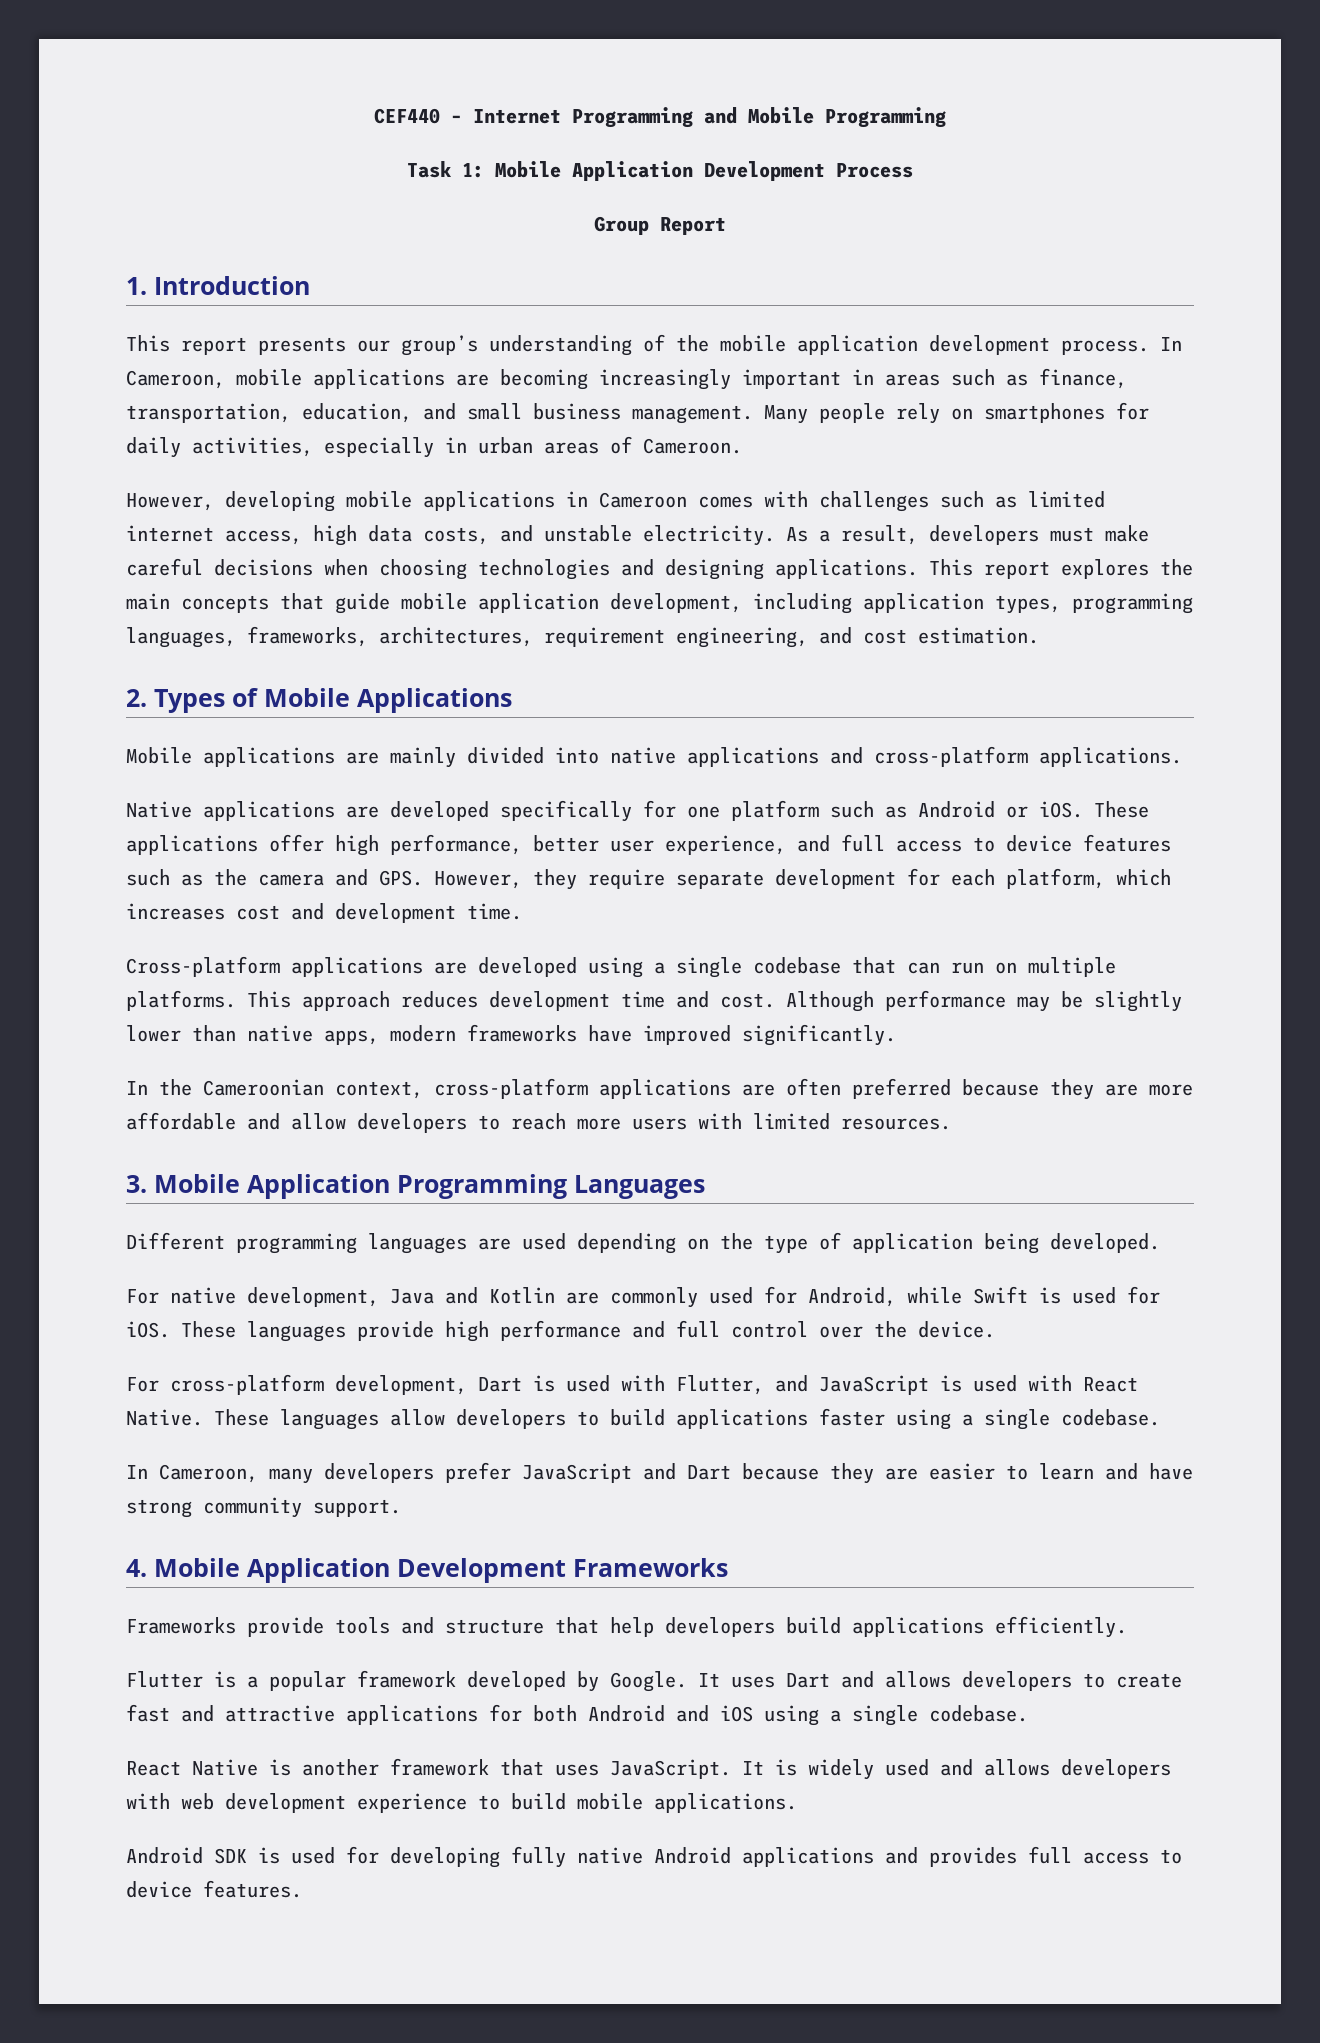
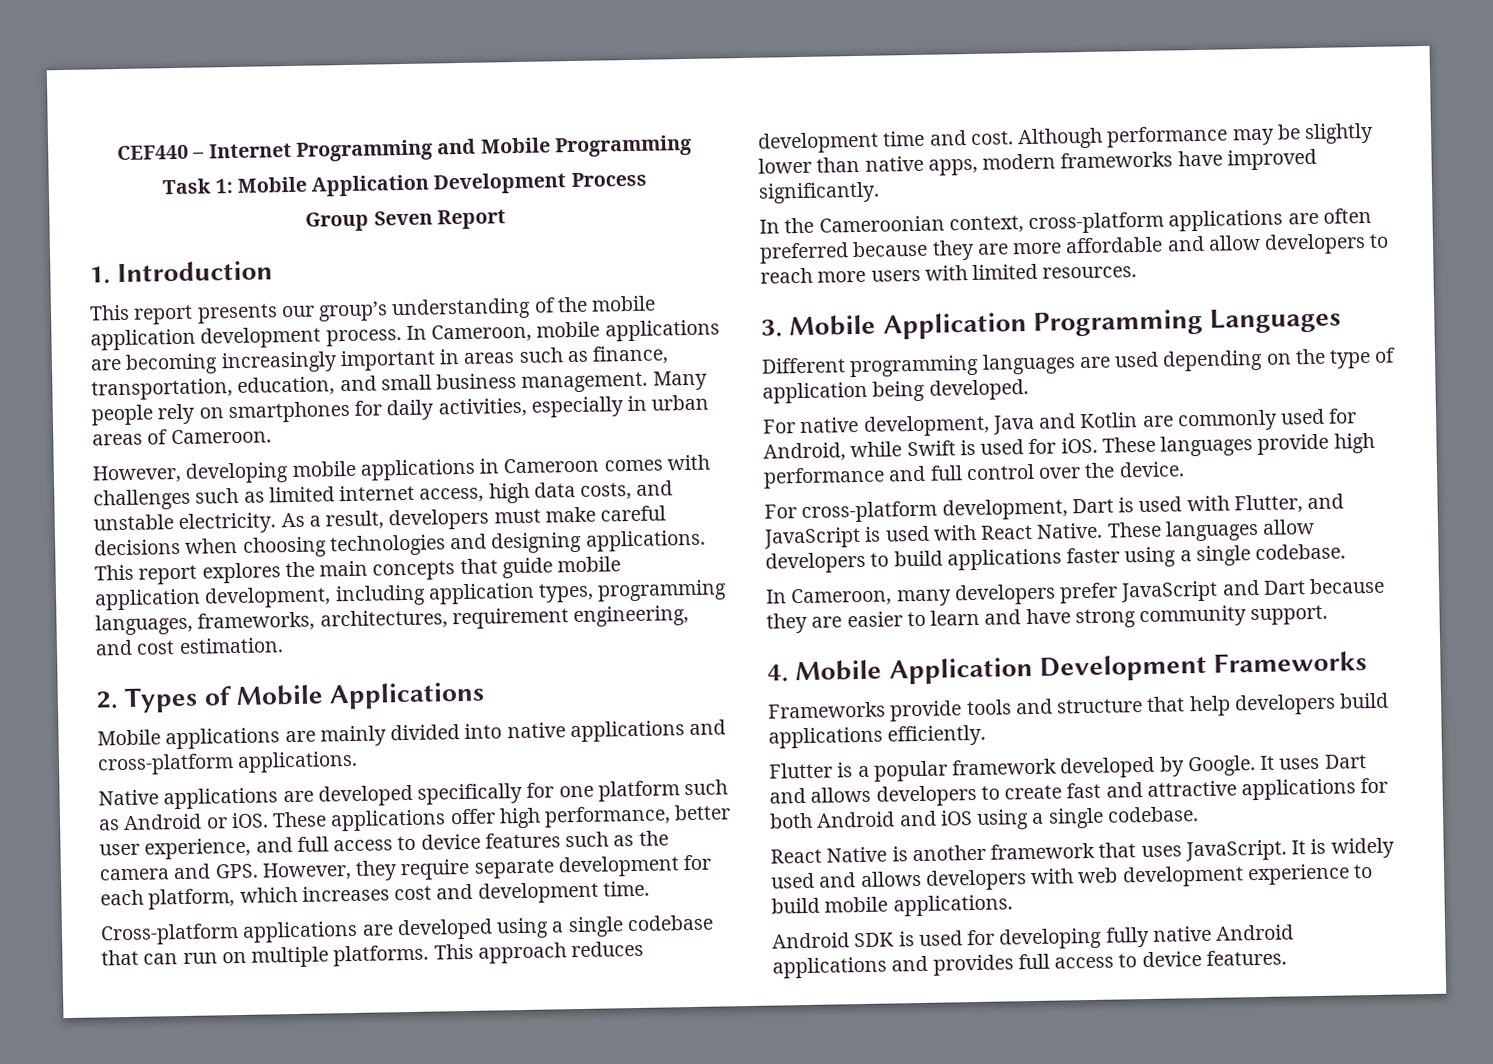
(649, 225) none -> [373,210,433,226] Seven

